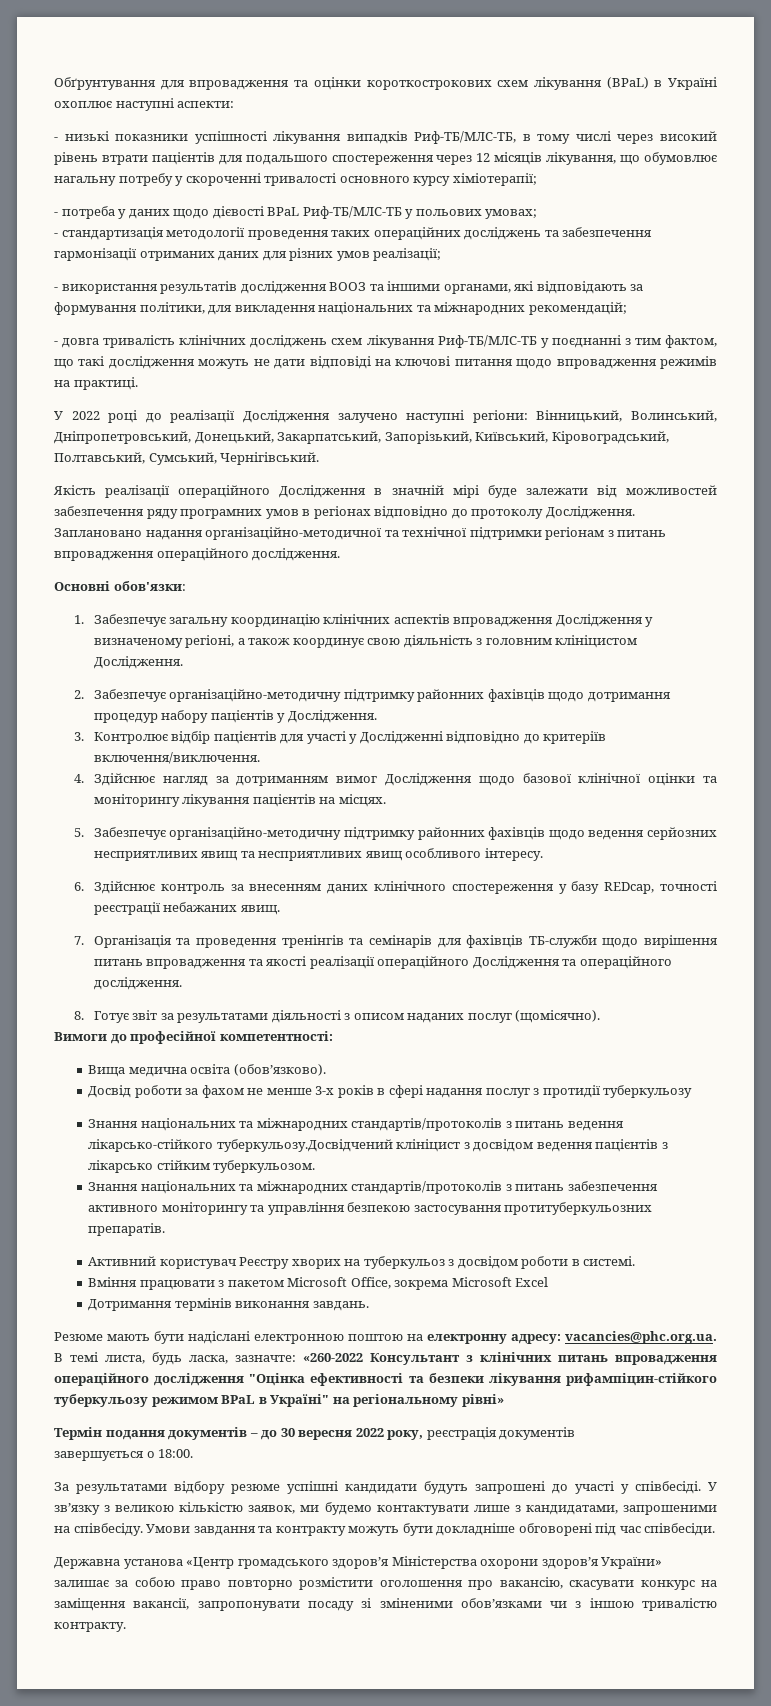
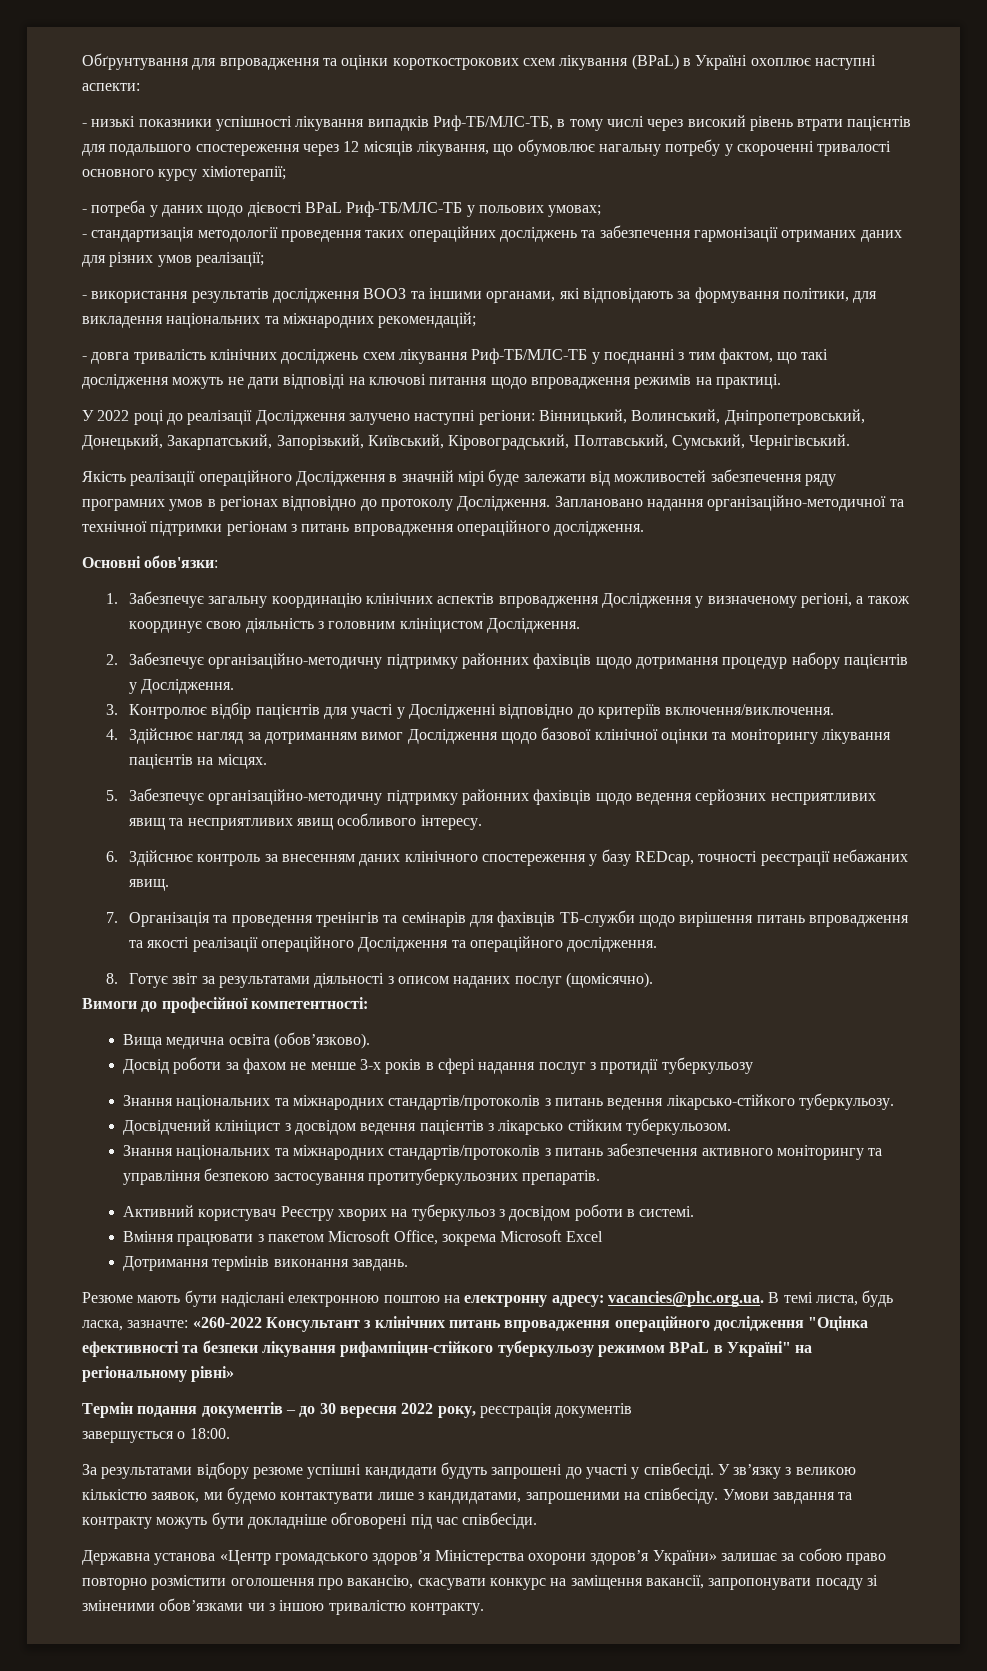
[216,1139,393,1152] туберкульозу.Досвідчений -> [799,1093,895,1110] [123,1119,212,1135] туберкульозу. // Досвідчений

